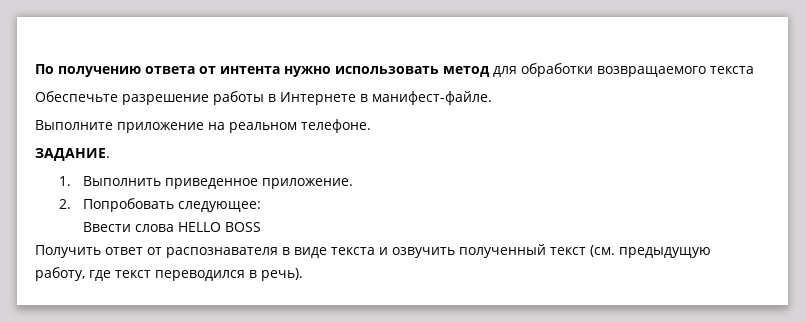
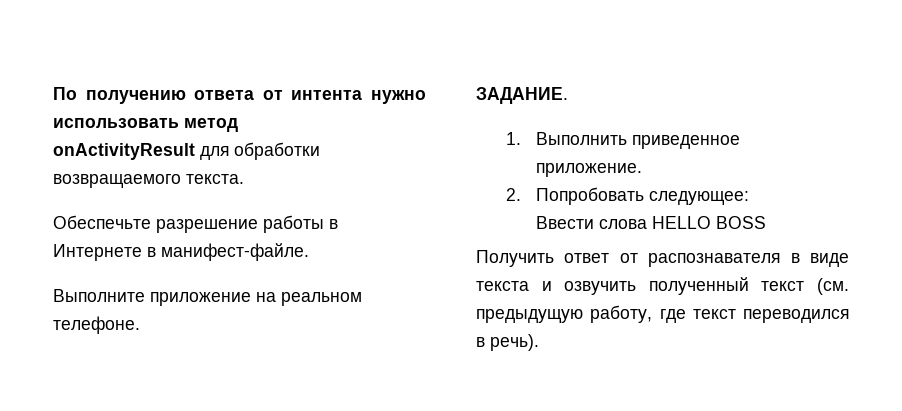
(490, 71) none -> [53,143,195,160] // onActivityResult
[710,66,754,74] текста -> [186,174,244,184] текста.

